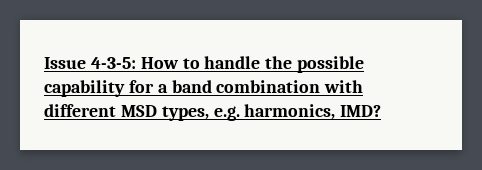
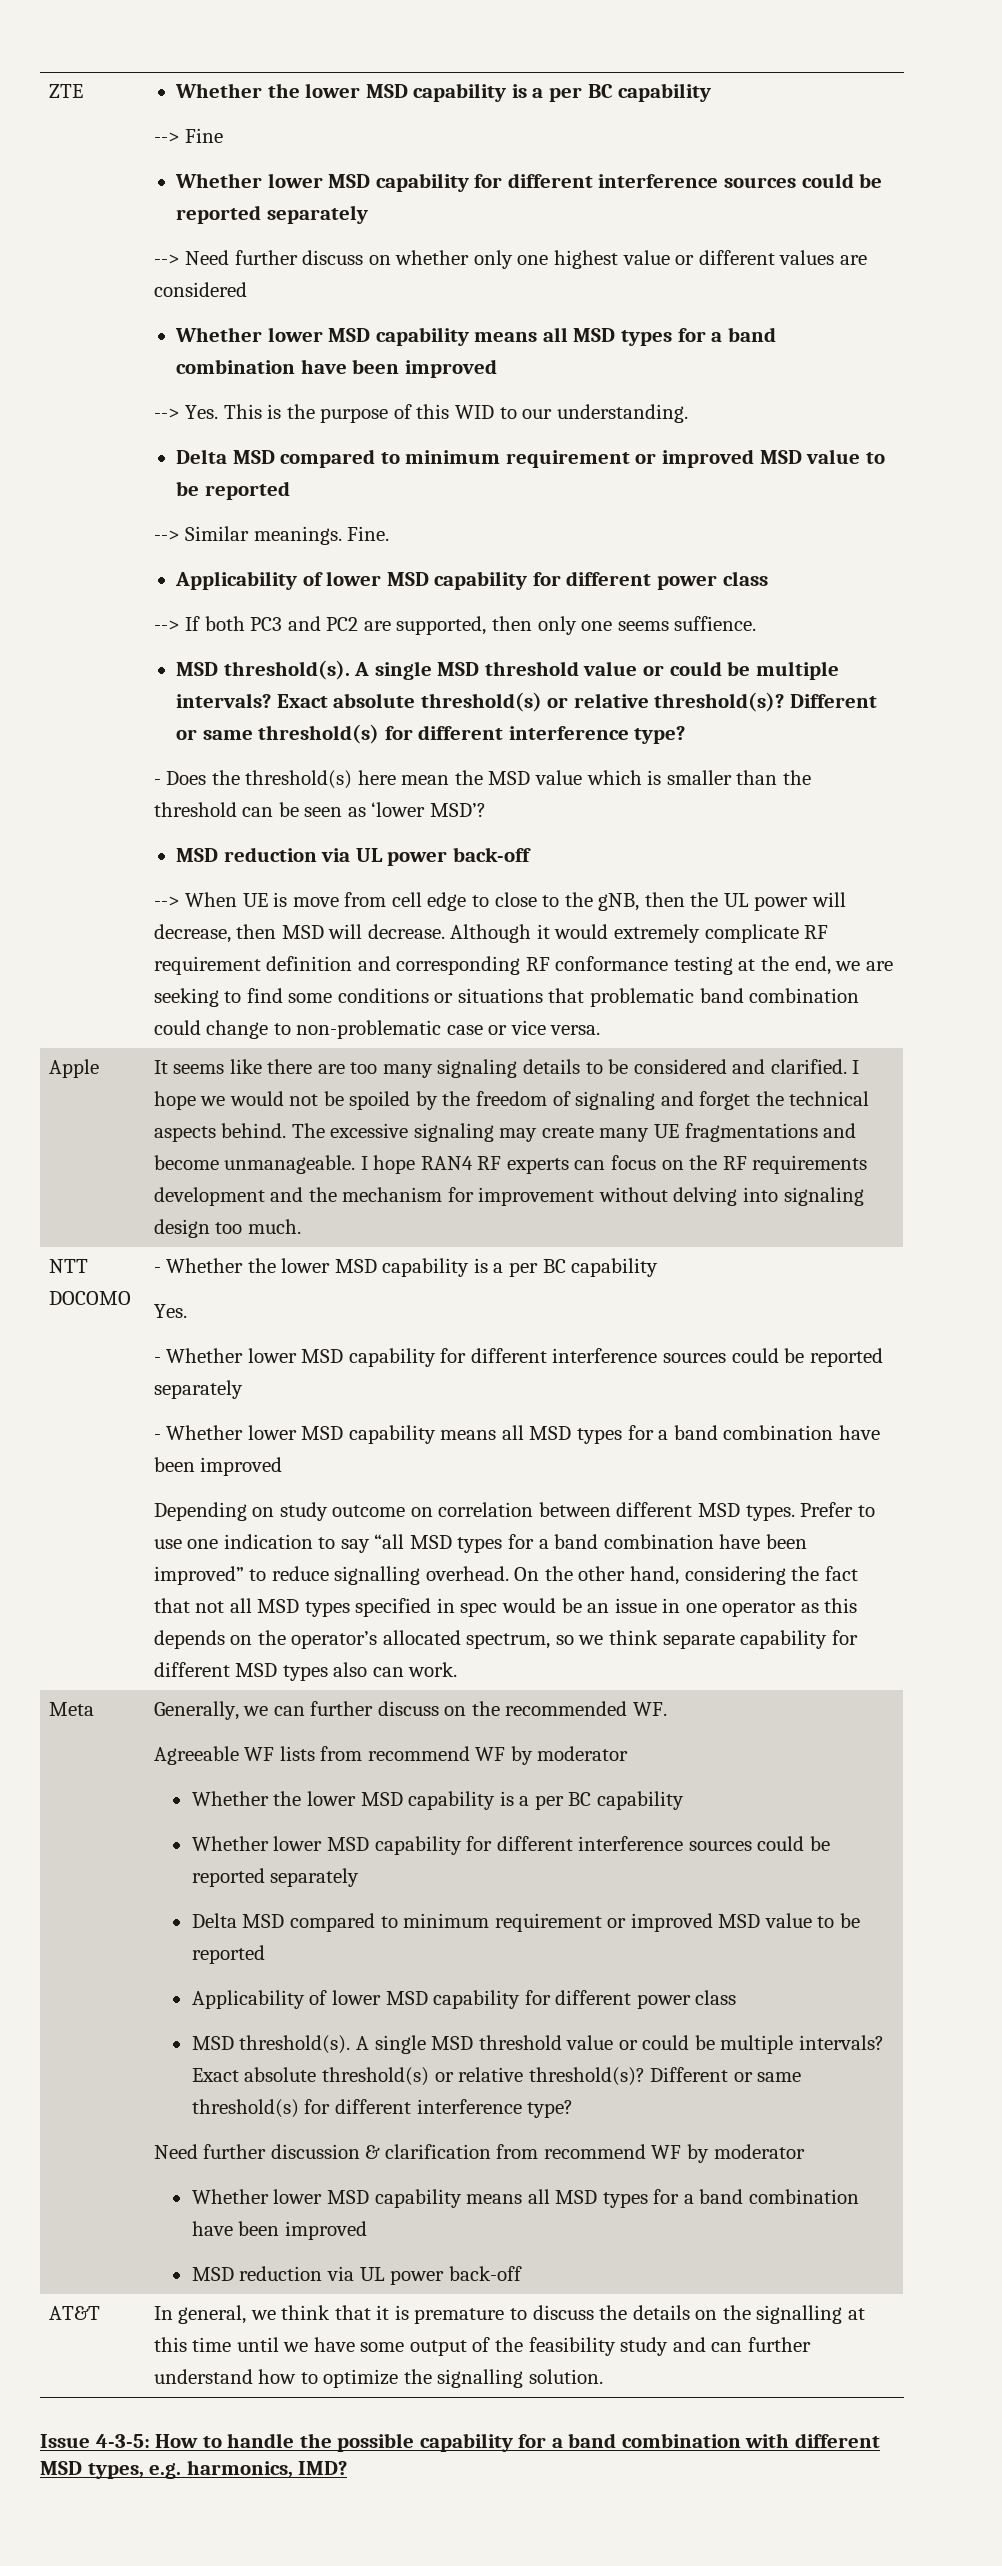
(44, 63) none -> [48,84,83,98] [175,83,712,102] [153,128,224,143] [175,173,883,192] [176,205,368,224] [153,250,867,269] [153,282,247,297] [175,327,776,346] [176,359,497,378] [153,404,688,423] [176,449,885,468] [176,481,290,500] [153,526,390,545] [175,571,768,590] [153,616,757,635] [176,660,839,680] [176,692,877,712] [176,724,686,744] [153,770,811,789] [153,802,486,817] [176,847,531,866] [153,892,846,911] [153,924,829,943] [153,956,893,975] [153,988,860,1007] [153,1020,601,1039] [48,1059,99,1078] [153,1059,860,1078] [153,1091,870,1110] [153,1123,857,1142] [153,1155,868,1174] [153,1187,864,1206] [153,1219,301,1238] [48,1259,88,1273] [48,1291,131,1305] [153,1258,659,1277] [153,1304,187,1318] [153,1348,883,1367] [153,1380,243,1399] [153,1425,880,1444] [153,1457,283,1476] [153,1502,875,1521] [153,1534,807,1553] [153,1566,858,1585] [153,1598,858,1617] [153,1630,858,1649] [153,1662,458,1681] [48,1702,94,1716] [153,1701,667,1720] [153,1746,629,1765] [191,1791,684,1810] [191,1836,830,1855] [191,1868,360,1887] [191,1913,860,1932] [191,1945,265,1964] [191,1990,737,2009] [191,2035,884,2054] [191,2067,802,2086] [191,2099,574,2118] [153,2144,805,2163] [191,2189,859,2208] [191,2221,368,2240] [191,2266,522,2285] [48,2306,100,2320] [153,2305,865,2324] [153,2337,811,2356] [153,2369,603,2388] ZTE | Whether the lower MSD capability is a per BC capability // --> Fine // Whether lower MSD capability for different interference sources could be reported separately // --> Need further discuss on whether only one highest value or different values are considered // Whether lower MSD capability means all MSD types for a band combination have been improved // --> Yes. This is the purpose of this WID to our understanding. // Delta MSD compared to minimum requirement or improved MSD value to be reported // --> Similar meanings. Fine. // Applicability of lower MSD capability for different power class // --> If both PC3 and PC2 are supported, then only one seems suffience. // MSD threshold(s). A single MSD threshold value or could be multiple intervals? Exact absolute threshold(s) or relative threshold(s)? Different or same threshold(s) for different interference type? // - Does the threshold(s) here mean the MSD value which is smaller than the threshold can be seen as ‘lower MSD’? // MSD reduction via UL power back-off // --> When UE is move from cell edge to close to the gNB, then the UL power will decrease, then MSD will decrease. Although it would extremely complicate RF requirement definition and corresponding RF conformance testing at the end, we are seeking to find some conditions or situations that problematic band combination could change to non-problematic case or vice versa. // Apple | It seems like there are too many signaling details to be considered and clarified. I hope we would not be spoiled by the freedom of signaling and forget the technical aspects behind. The excessive signaling may create many UE fragmentations and become unmanageable. I hope RAN4 RF experts can focus on the RF requirements development and the mechanism for improvement without delving into signaling design too much. // NTT DOCOMO | - Whether the lower MSD capability is a per BC capability // Yes. // - Whether lower MSD capability for different interference sources could be reported separately // - Whether lower MSD capability means all MSD types for a band combination have been improved // Depending on study outcome on correlation between different MSD types. Prefer to use one indication to say “all MSD types for a band combination have been improved” to reduce signalling overhead. On the other hand, considering the fact that not all MSD types specified in spec would be an issue in one operator as this depends on the operator’s allocated spectrum, so we think separate capability for different MSD types also can work. // Meta | Generally, we can further discuss on the recommended WF. // Agreeable WF lists from recommend WF by moderator // Whether the lower MSD capability is a per BC capability // Whether lower MSD capability for different interference sources could be reported separately // Delta MSD compared to minimum requirement or improved MSD value to be reported // Applicability of lower MSD capability for different power class // MSD threshold(s). A single MSD threshold value or could be multiple intervals? Exact absolute threshold(s) or relative threshold(s)? Different or same threshold(s) for different interference type? // Need further discussion & clarification from recommend WF by moderator // Whether lower MSD capability means all MSD types for a band combination have been improved // MSD reduction via UL power back-off // AT&T | In general, we think that it is premature to discuss the details on the signalling at this time until we have some output of the feasibility study and can further understand how to optimize the signalling solution. //

